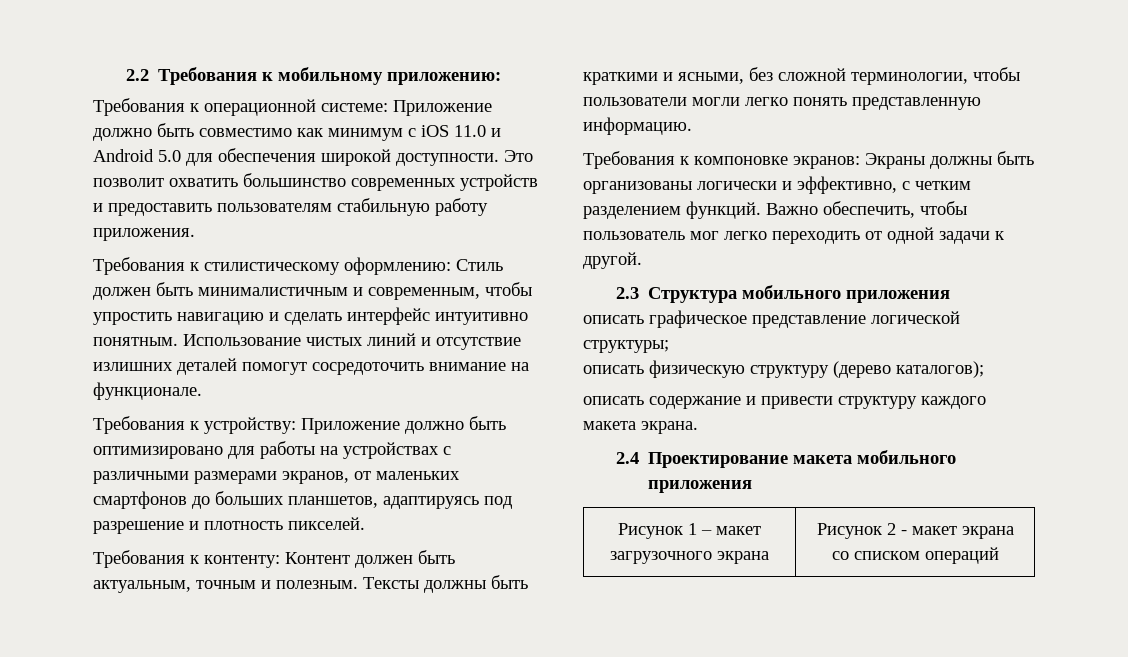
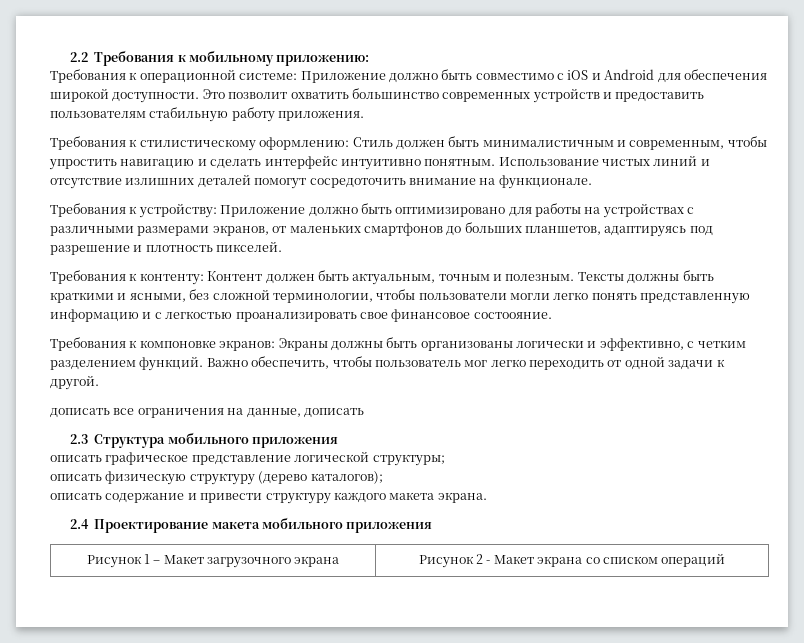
[297,128,403,141] как минимум -> (554, 76) none
[454,125,486,137] 11.0 -> (589, 75) none
[158,150,181,162] 5.0 -> (655, 74) none
[583,117,692,135] информацию. -> [50,309,552,322] информацию и с легкостью проанализировать свое финансовое состоояние.
(642, 260) none -> [50,408,364,418] // дописать все ограничения на данные, дописать
[716,526,761,535] макет -> [163,555,204,564] Макет
[911,526,957,535] макет -> [493,555,534,564] Макет

